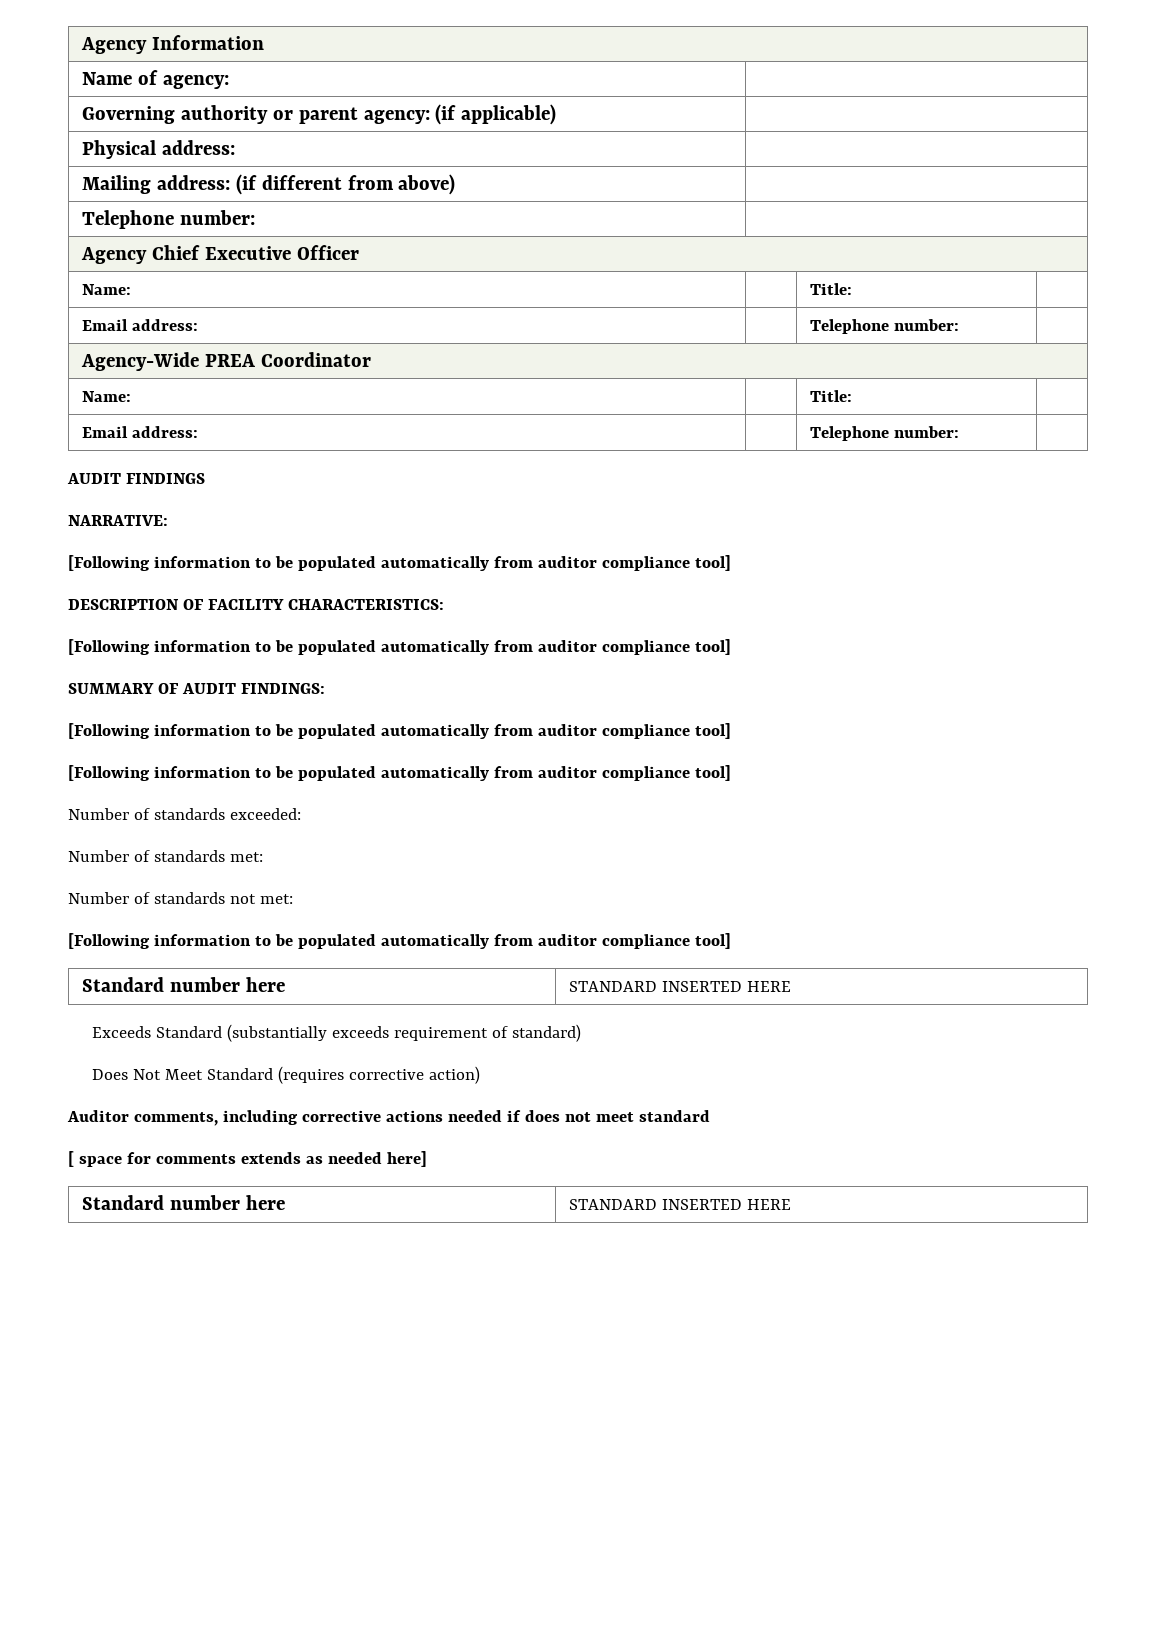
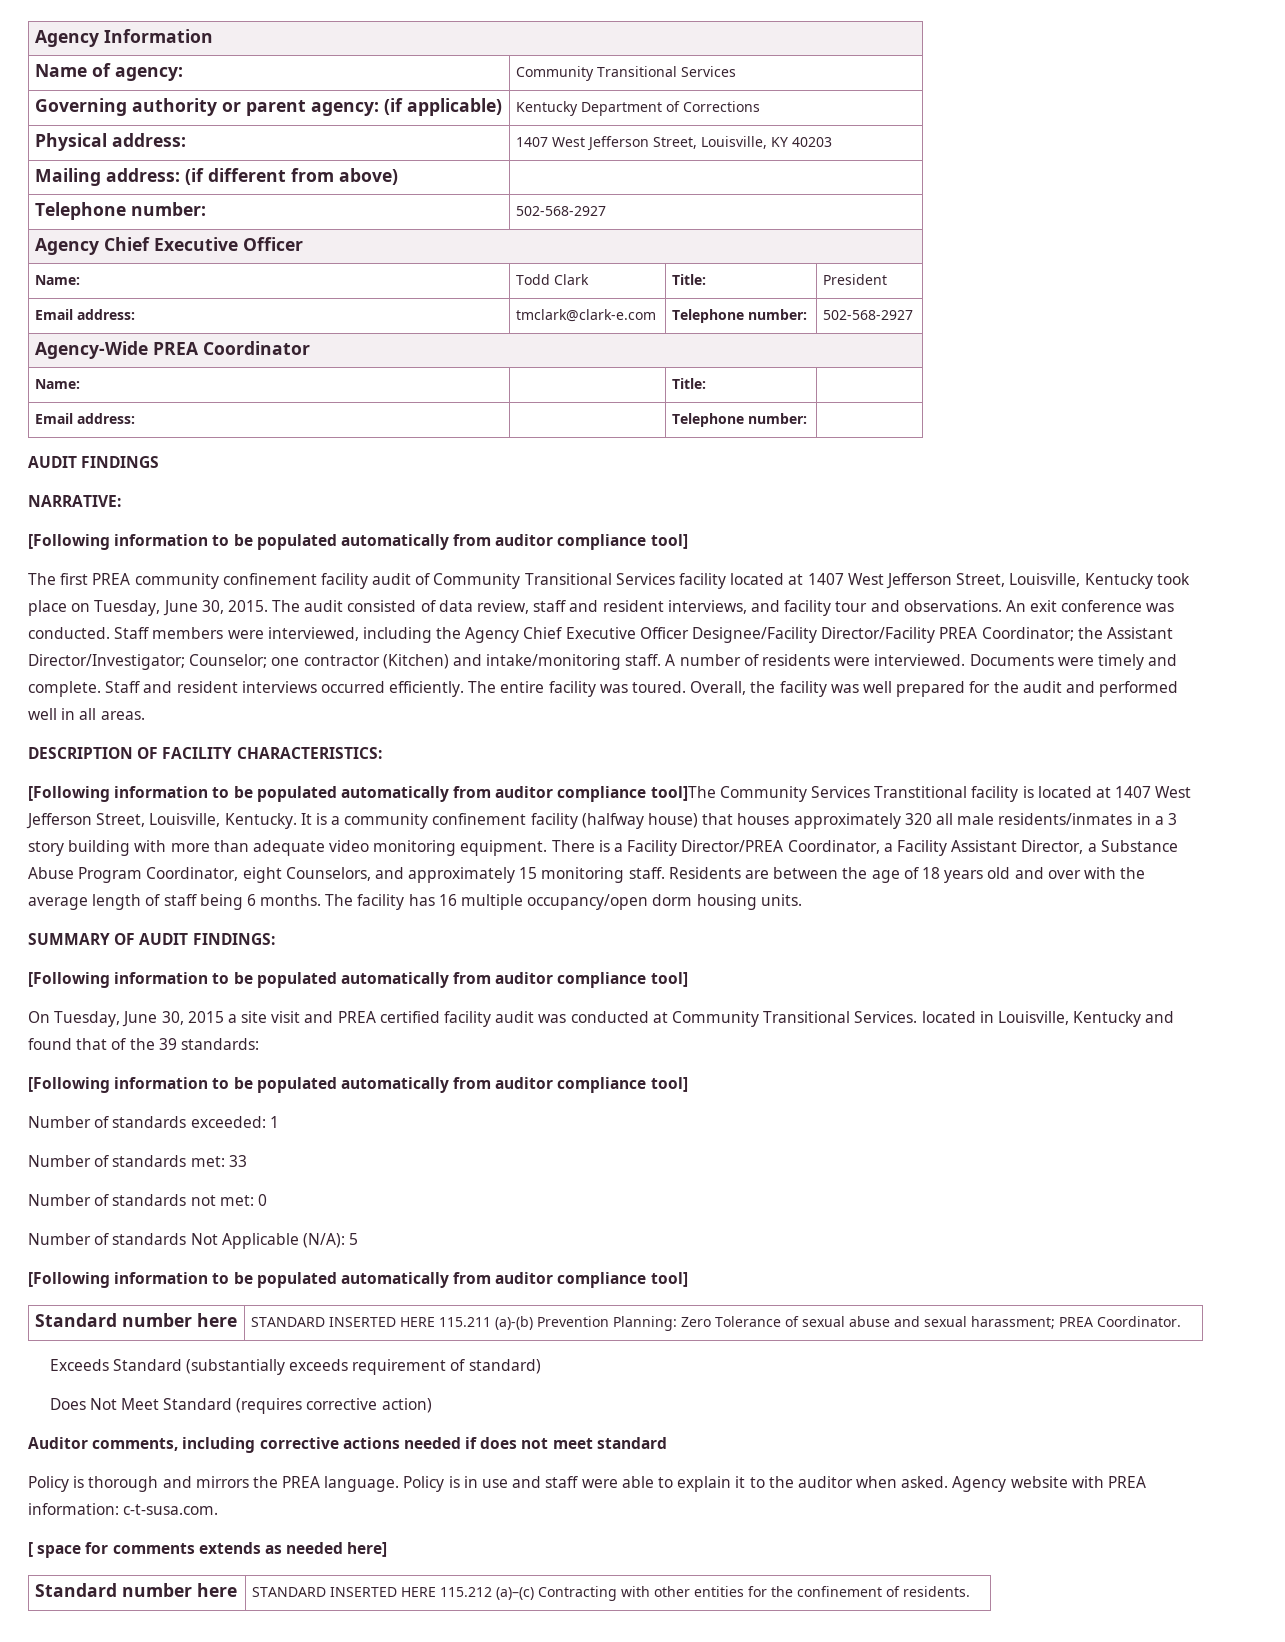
(229, 82) none -> [516,66,737,81] Community Transitional Services
[82,140,236,159] // Physical address: | -> [516,101,761,116] [35,133,187,151] [516,136,833,151] Kentucky Department of Corrections // Physical address: | 1407 West Jefferson Street, Louisville, KY 40203
(256, 217) none -> [516,206,607,216] 502-568-2927
[810,283,853,295] [82,319,199,331] [810,319,960,334] | Title: | // Email address: | | Telephone number: | -> [516,274,590,285] [672,274,707,285] [823,274,888,285] [35,309,136,320] [516,309,657,322] [672,309,808,323] [823,310,914,320] Todd Clark | Title: | President // Email address: | tmclark@clark-e.com | Telephone number: | 502-568-2927
(731, 563) none -> [28,573,1190,589] [28,600,1175,616] [28,627,1173,643] [28,654,1178,670] [28,681,1179,697] [28,708,145,720] // The first PREA community confinement facility audit of Community Transitional Services facility located at 1407 West Jefferson Street, Louisville, Kentucky took place on Tuesday, June 30, 2015. The audit consisted of data review, staff and resident interviews, and facility tour and observations. An exit conference was conducted. Staff members were interviewed, including the Agency Chief Executive Officer Designee/Facility Director/Facility PREA Coordinator; the Assistant Director/Investigator; Counselor; one contractor (Kitchen) and intake/monitoring staff. A number of residents were interviewed. Documents were timely and complete. Staff and resident interviews occurred efficiently. The entire facility was toured. Overall, the facility was well prepared for the audit and performed well in all areas.
[694,639,731,655] tool] -> [650,786,1192,802] [26,813,1177,829] [28,840,1178,856] [28,867,1146,883] [28,894,802,910] tool]The Community Services Transtitional facility is located at 1407 West Jefferson Street, Louisville, Kentucky. It is a community confinement facility (halfway house) that houses approximately 320 all male residents/inmates in a 3 story building with more than adequate video monitoring equipment. There is a Facility Director/PREA Coordinator, a Facility Assistant Director, a Substance Abuse Program Coordinator, eight Counselors, and approximately 15 monitoring staff. Residents are between the age of 18 years old and over with the average length of staff being 6 months. The facility has 16 multiple occupancy/open dorm housing units.
(731, 731) none -> [28,1011,1175,1027] [28,1038,259,1050] // On Tuesday, June 30, 2015 a site visit and PREA certified facility audit was conducted at Community Transitional Services. located in Louisville, Kentucky and found that of the 39 standards:
(301, 814) none -> [269,1116,279,1128] 1
(263, 857) none -> [228,1155,247,1167] 33
(293, 899) none -> [257,1194,267,1206] [28,1233,359,1249] 0 // Number of standards Not Applicable (N/A): 5
(792, 986) none -> [439,1316,1182,1331] 115.211 (a)-(b) Prevention Planning: Zero Tolerance of sexual abuse and sexual harassment; PREA Coordinator.
(710, 1116) none -> [28,1476,1146,1492] [28,1503,219,1515] // Policy is thorough and mirrors the PREA language. Policy is in use and staff were able to explain it to the auditor when asked. Agency website with PREA information: c-t-susa.com.
(792, 1204) none -> [440,1586,971,1601] 115.212 (a)–(c) Contracting with other entities for the confinement of residents.

